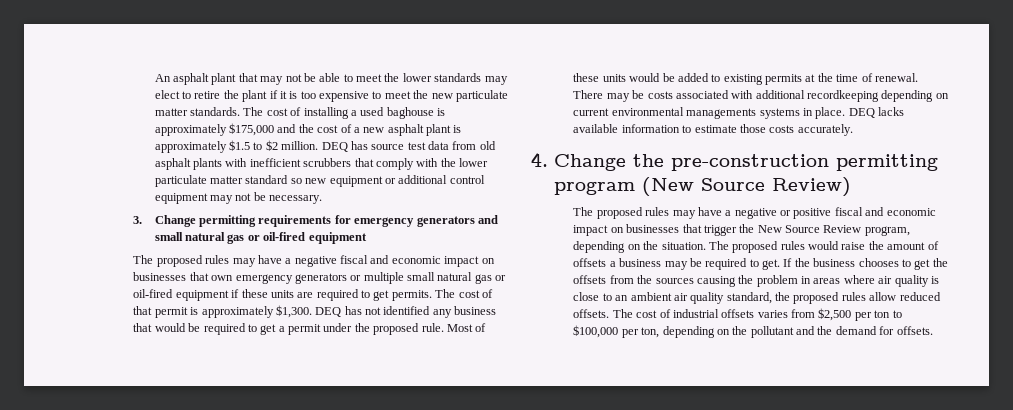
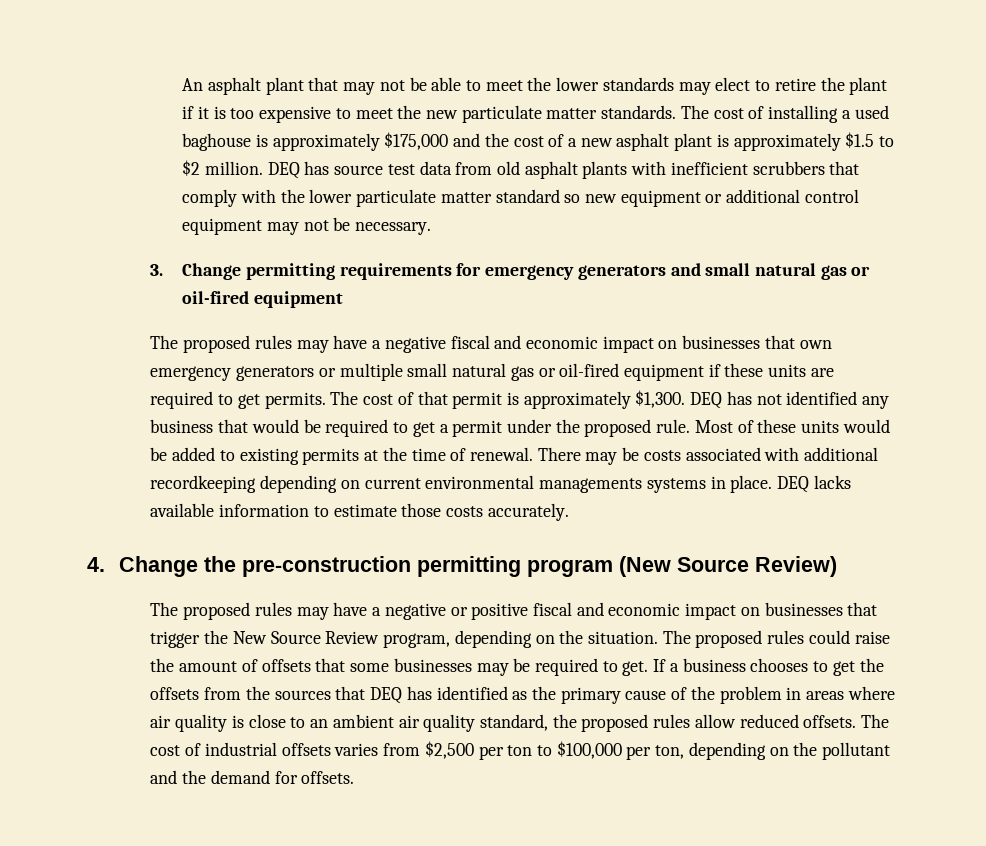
[808,241,840,250] would -> [808,630,850,644] could
[609,258,662,267] a business -> [315,658,472,672] that some businesses
[794,258,810,267] the -> [669,663,679,672] a
[696,276,736,287] causing -> [335,686,688,704] that DEQ has identified as the primary cause of

